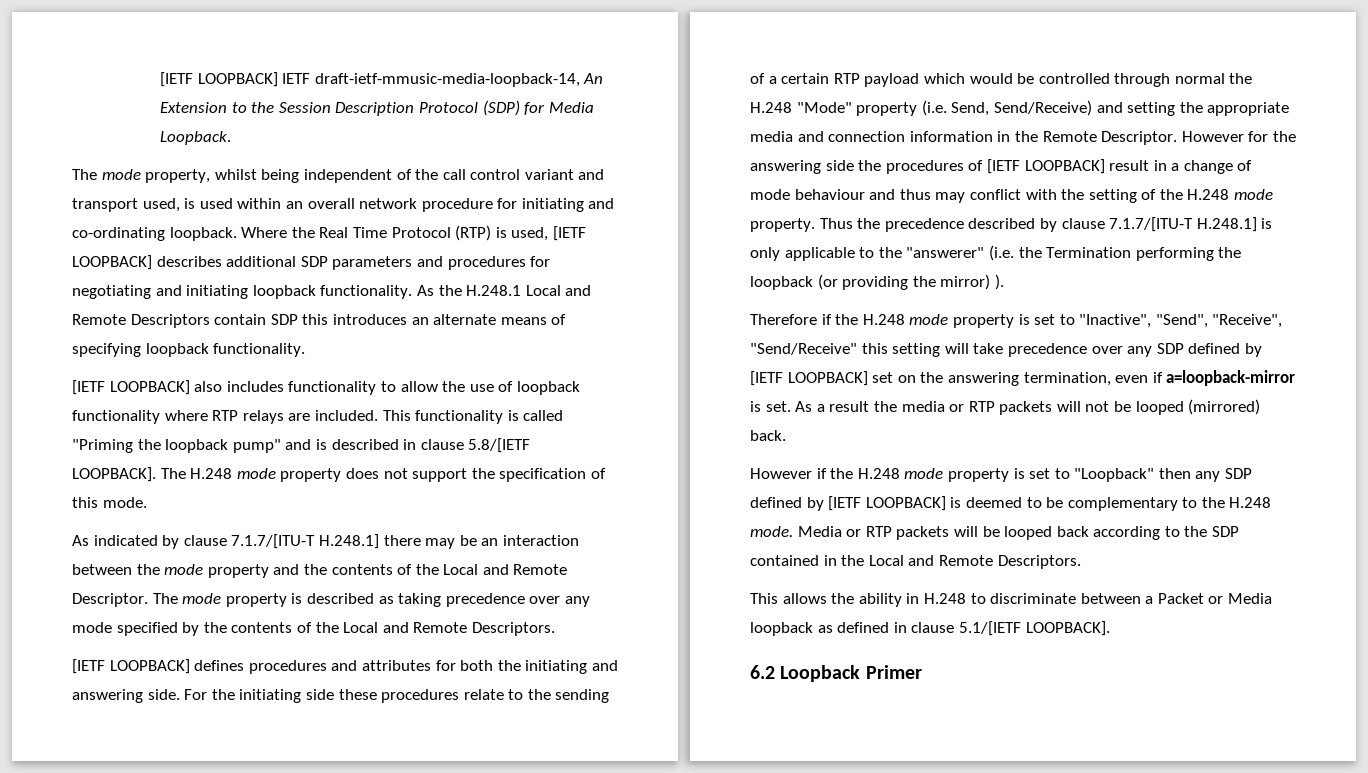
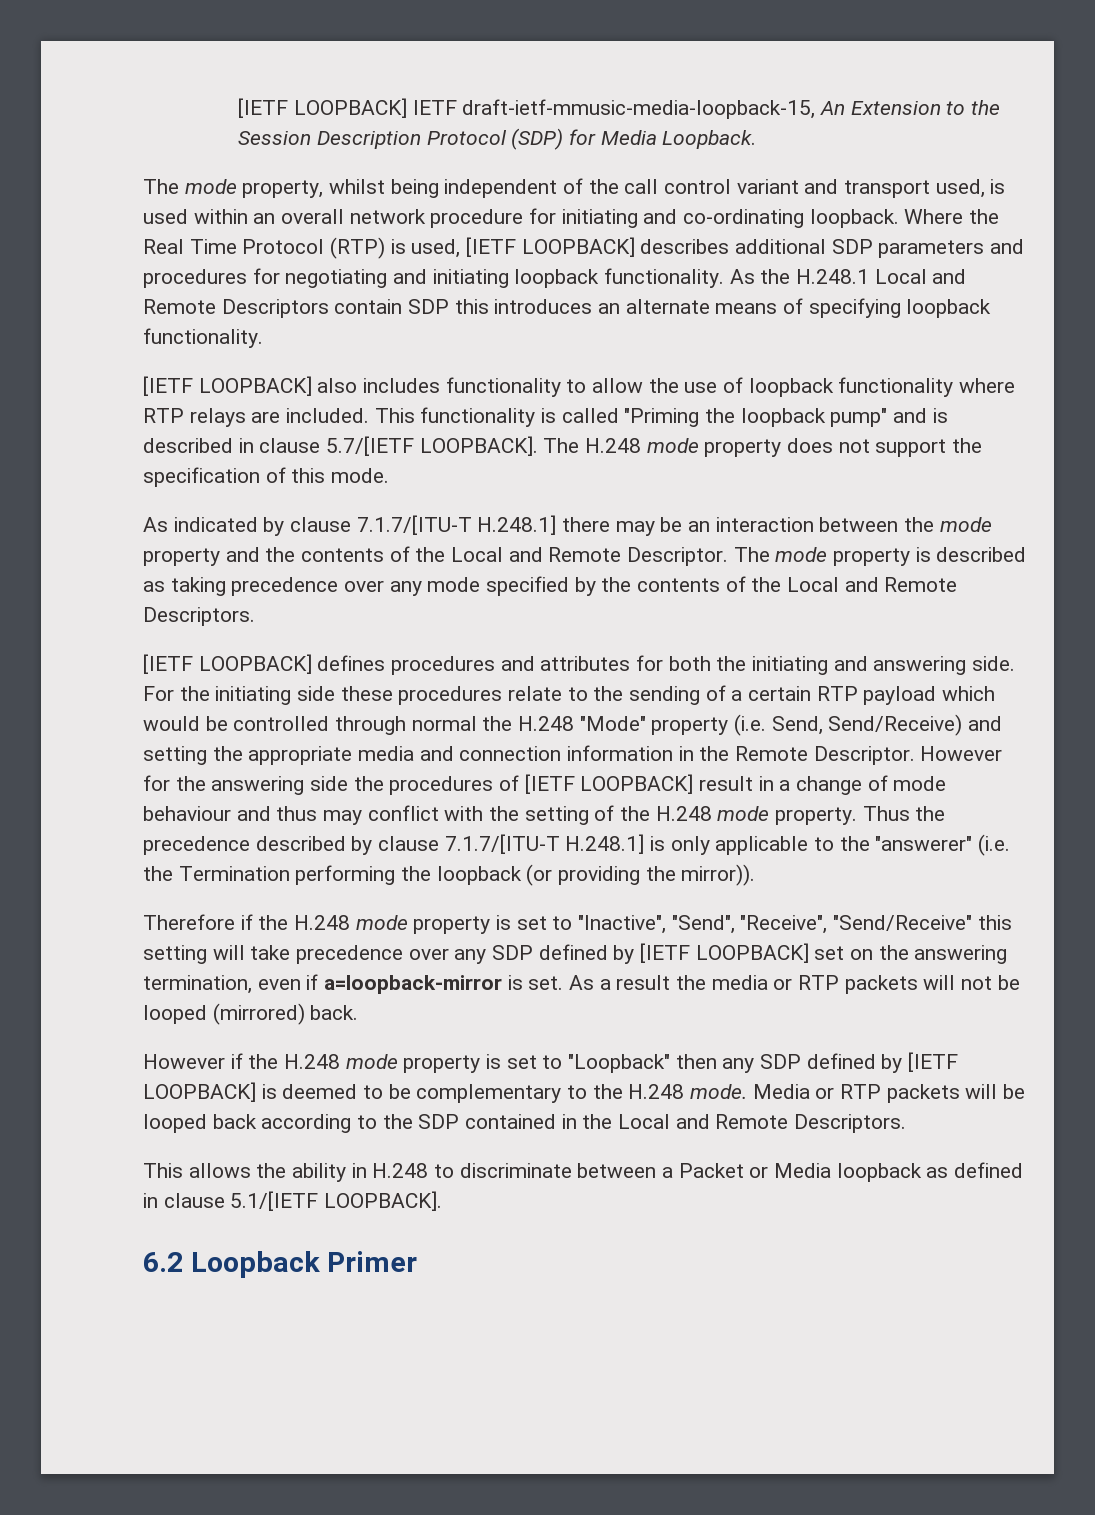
[314,73,580,87] draft-ietf-mmusic-media-loopback-14, -> [462,99,816,119] draft-ietf-mmusic-media-loopback-15,
[468,438,531,453] 5.8/[IETF -> [326,436,415,456] 5.7/[IETF
[940,274,1004,290] mirror) ). -> [681,864,756,886] mirror)).

